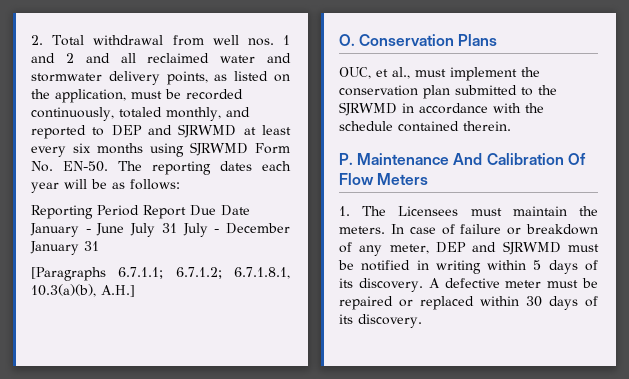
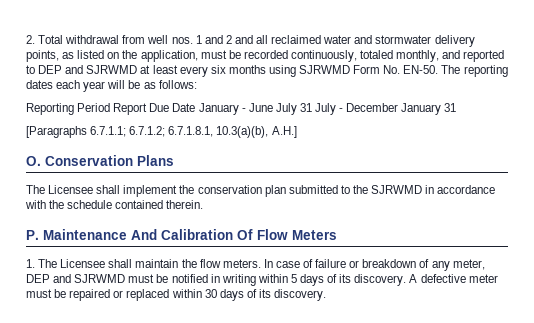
[339,67,446,79] OUC, et al., must -> [26,185,121,194] The Licensee shall
[398,206,502,216] Licensees must -> [60,259,133,268] Licensee shall
(598, 211) none -> [199,259,221,268] flow

